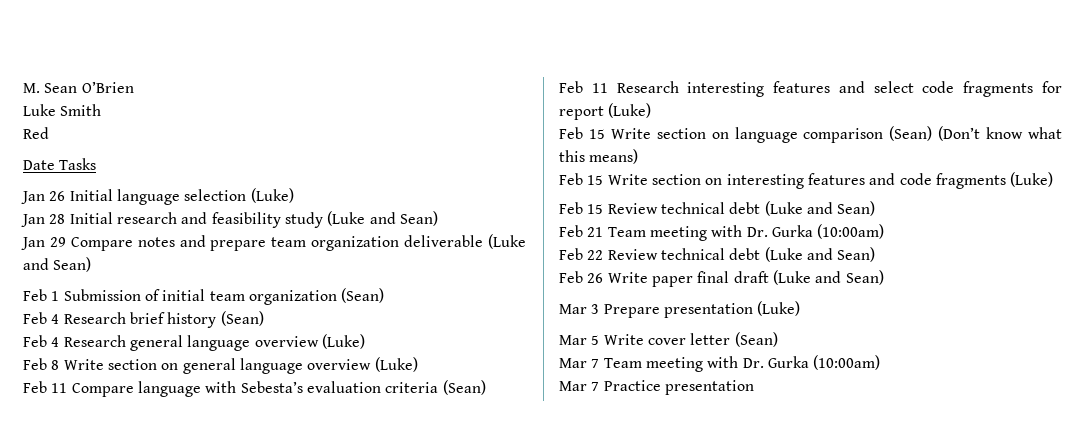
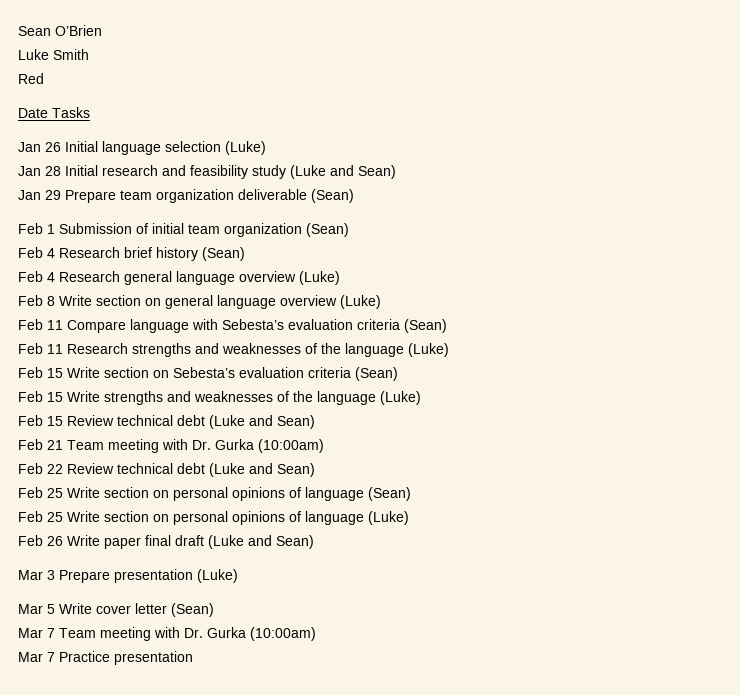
[23,83,40,93] M. -> (18, 31) none
[70,234,526,251] [23,257,92,272] Compare notes and prepare team organization deliverable (Luke and Sean) -> [65,189,354,203] Prepare team organization deliverable (Sean)
[687,81,1062,97] [559,106,604,120] interesting features and select code fragments for report -> [132,343,404,357] strengths and weaknesses of the language
[734,126,1062,143] [559,149,639,164] [559,173,1006,189] language comparison (Sean) (Don’t know what this means) // Feb 15 Write section on interesting features and code fragments -> [173,367,398,381] [18,391,376,405] Sebesta’s evaluation criteria (Sean) // Feb 15 Write strengths and weaknesses of the language
(876, 254) none -> [18,487,411,501] [18,511,409,525] // Feb 25 Write section on personal opinions of language (Sean) // Feb 25 Write section on personal opinions of language (Luke)

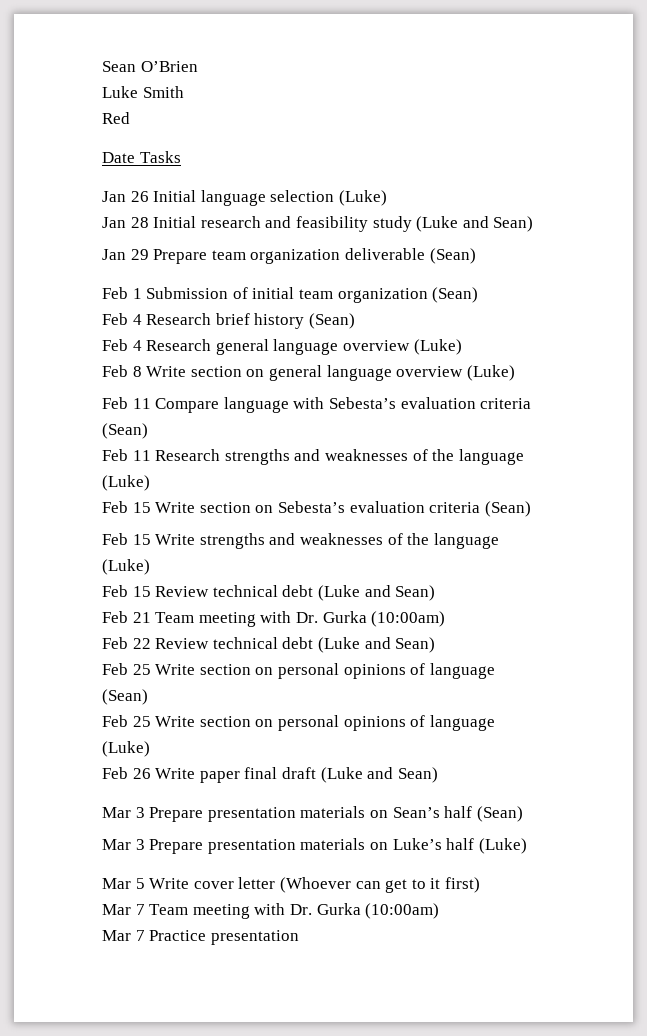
(193, 576) none -> [300,806,523,822] [102,838,475,854] materials on Sean’s half (Sean) // Mar 3 Prepare presentation materials on Luke’s half
[171,603,214,617] (Sean) -> [279,877,480,893] (Whoever can get to it first)

